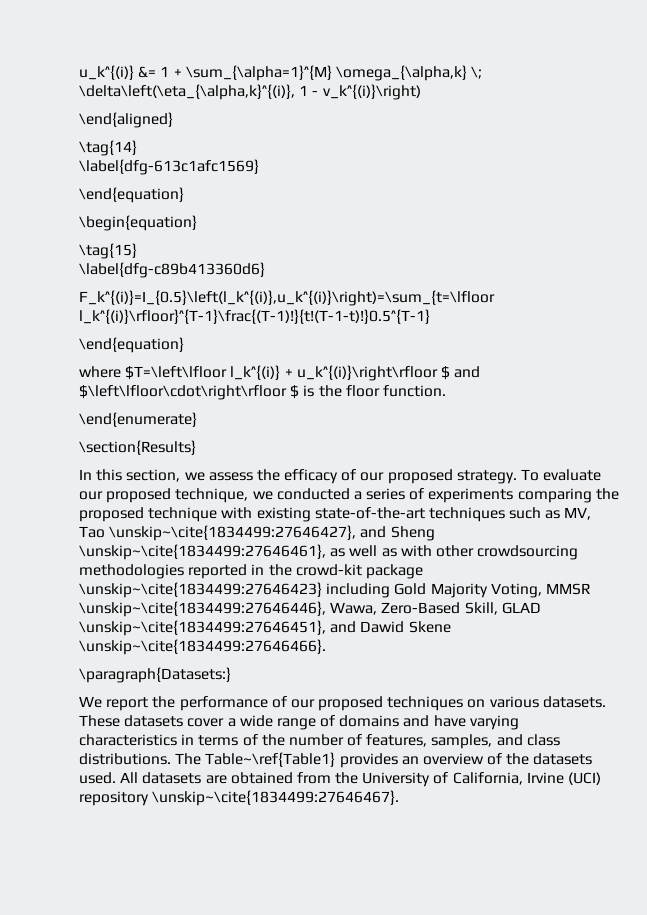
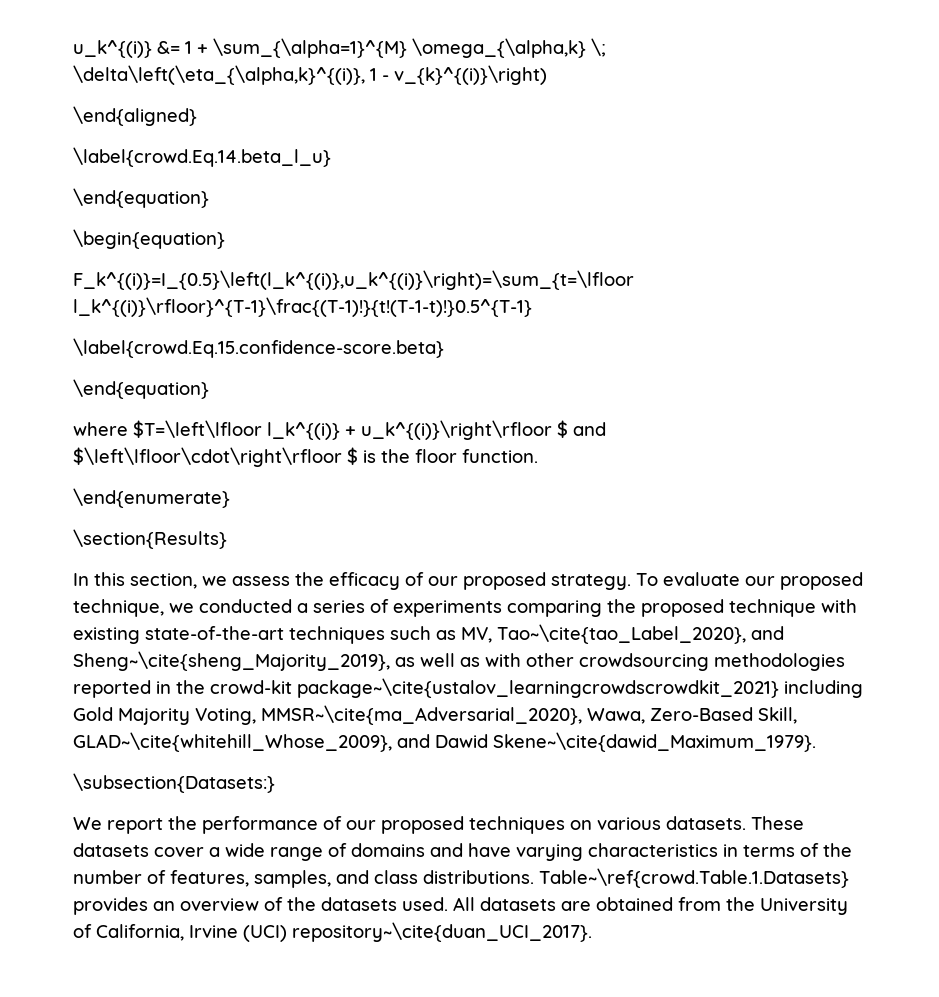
[322,84,421,100] v_k^{(i)}\right) -> [394,65,547,85] v_{k}^{(i)}\right)
[79,140,137,156] [79,159,259,175] \tag{14} // \label{dfg-613c1afc1569} -> [73,147,331,167] \label{crowd.Eq.14.beta_l_u}
[79,243,137,259] [79,262,265,278] // \tag{15} // \label{dfg-c89b413360d6} -> (225, 239) none
(430, 316) none -> [73,338,444,358] // \label{crowd.Eq.15.confidence-score.beta}
[79,525,435,541] [79,544,326,560] Tao \unskip~\cite{1834499:27646427}, and Sheng \unskip~\cite{1834499:27646461}, -> [497,624,784,644] [73,651,390,671] Tao~\cite{tao_Label_2020}, and Sheng~\cite{sheng_Majority_2019},
[365,564,423,579] [79,582,322,598] package \unskip~\cite{1834499:27646423} -> [297,678,779,698] package~\cite{ustalov_learningcrowdscrowdkit_2021}
[545,583,590,595] [79,601,326,617] MMSR \unskip~\cite{1834499:27646446}, -> [261,705,582,725] MMSR~\cite{ma_Adversarial_2020},
[501,602,541,614] [79,620,451,636] [79,639,326,655] [79,667,231,683] GLAD \unskip~\cite{1834499:27646451}, and Dawid Skene \unskip~\cite{1834499:27646466}. // \paragraph{Datasets:} -> [73,732,816,752] [73,773,275,793] GLAD~\cite{whitehill_Whose_2009}, and Dawid Skene~\cite{dawid_Maximum_1979}. // \subsection{Datasets:}
[175,752,336,767] The Table~\ref{Table1} -> [539,868,849,888] Table~\ref{crowd.Table.1.Datasets}
[79,790,400,806] repository \unskip~\cite{1834499:27646467}. -> [292,922,592,942] repository~\cite{duan_UCI_2017}.

